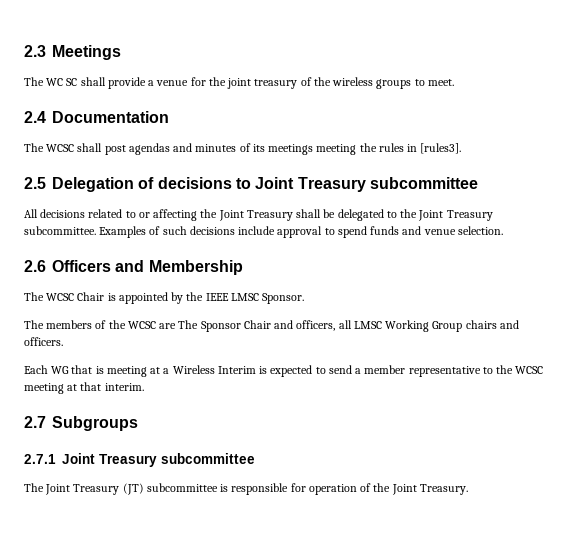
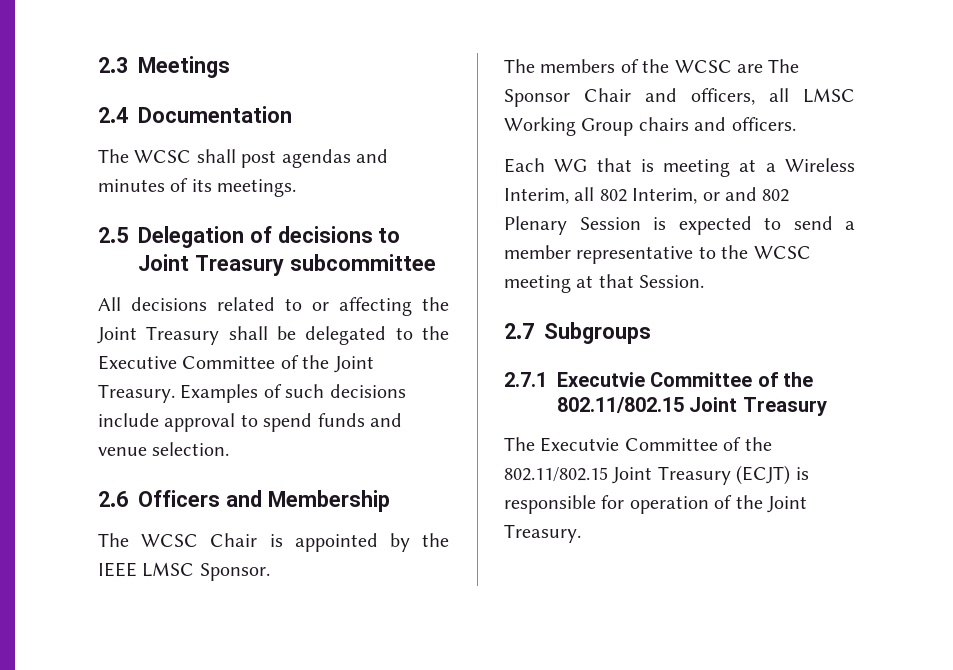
[24,77,454,89] // The WC SC shall provide a venue for the joint treasury of the wireless groups to meet. -> (230, 67) none
[268,143,462,155] meetings meeting the rules in [rules3]. -> [217,179,297,197] meetings.
[418,210,493,221] [24,226,96,235] Joint Treasury subcommittee. -> [98,355,374,373] [98,384,175,403] Executive Committee of the Joint Treasury.
[217,366,256,374] Interim -> [504,187,790,204] [504,216,641,235] Interim, all 802 Interim, or and 802 Plenary Session
[104,383,144,391] interim. -> [639,275,705,288] Session.
[62,453,255,467] [24,483,218,495] Joint Treasury subcommittee // The Joint Treasury (JT) subcommittee -> [557,372,814,387] [557,397,827,416] [504,437,772,452] [504,465,791,485] Executvie Committee of the 802.11/802.15 Joint Treasury // The Executvie Committee of the 802.11/802.15 Joint Treasury (ECJT)

